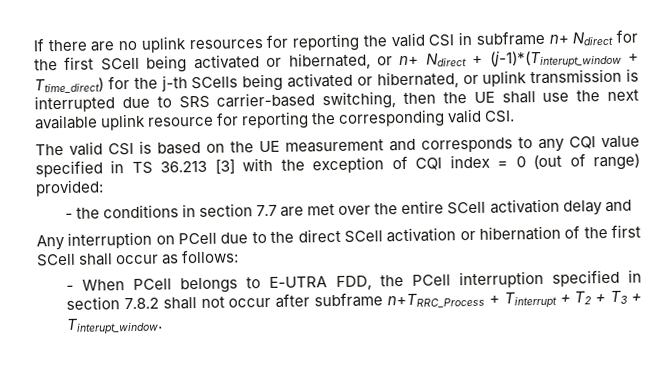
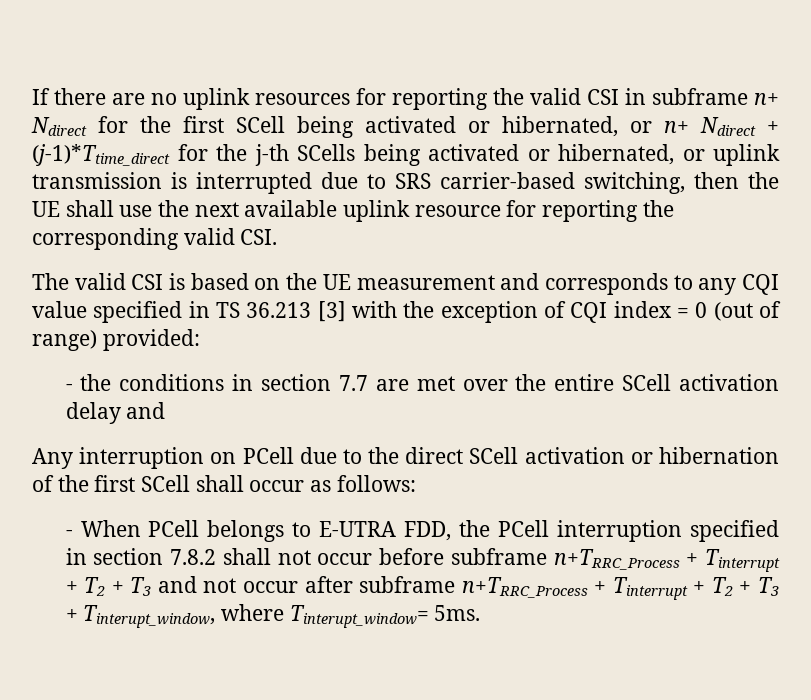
[489,48,640,69] [34,77,104,94] (j-1)*(Tinterupt_window + Ttime_direct) -> [32,144,170,166] (j-1)*Ttime_direct
(272, 302) none -> [379,548,781,572] [65,576,298,596] before subframe n+TRRC_Process + Tinterrupt + T2 + T3 and not occur
[65,317,163,335] Tinterupt_window. -> [83,604,481,628] Tinterupt_window, where Tinterupt_window= 5ms.

